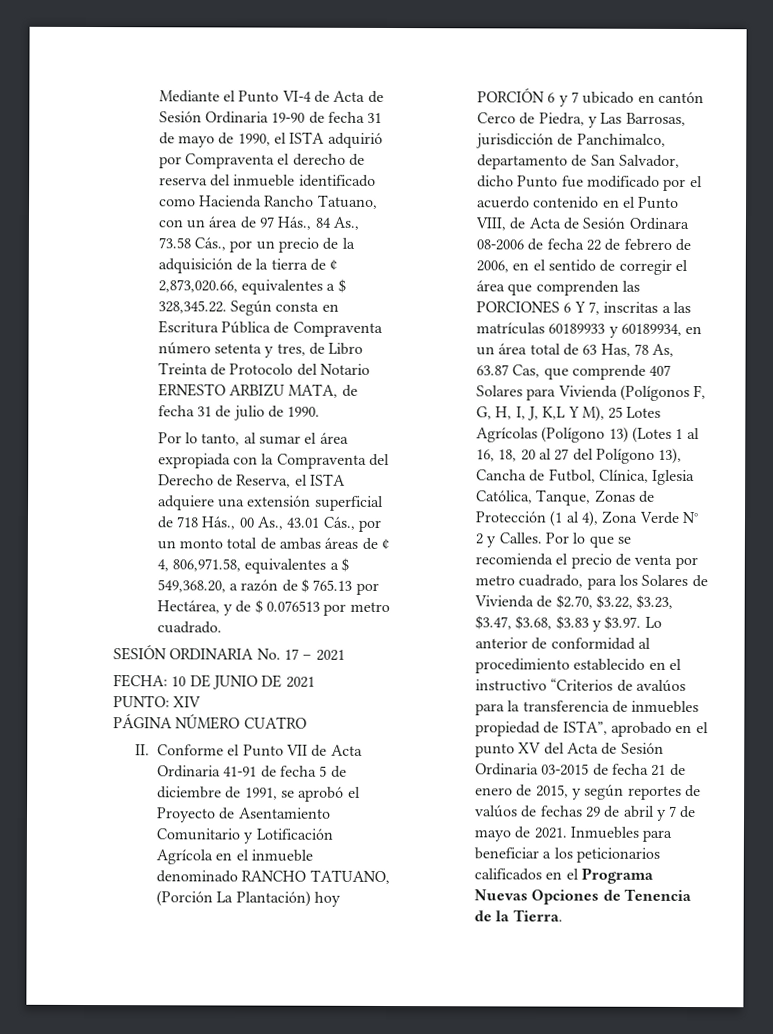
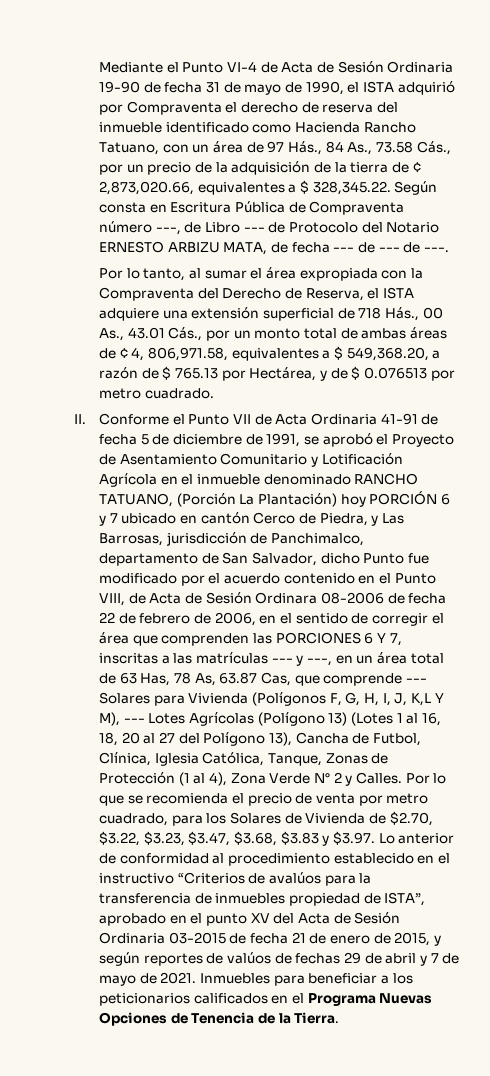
[214,343,306,358] setenta y tres, -> [155,227,181,235] ---,
[157,362,208,375] Treinta -> [243,227,265,232] ---
[197,405,321,421] 31 de julio de 1990. -> [333,242,449,253] --- de --- de ---.
[113,645,345,661] [113,674,315,690] [113,695,202,708] [113,714,307,730] // SESIÓN ORDINARIA No. 17 – 2021 // FECHA: 10 DE JUNIO DE 2021 // PUNTO: XIV // PÁGINA NÚMERO CUATRO -> (214, 393) none
[548,323,682,338] 60189933 y 60189934, -> [271,655,332,666] --- y ---,
[649,364,672,376] 407 -> [405,678,427,683] ---
[608,406,624,419] 25 -> [123,718,145,723] ---

